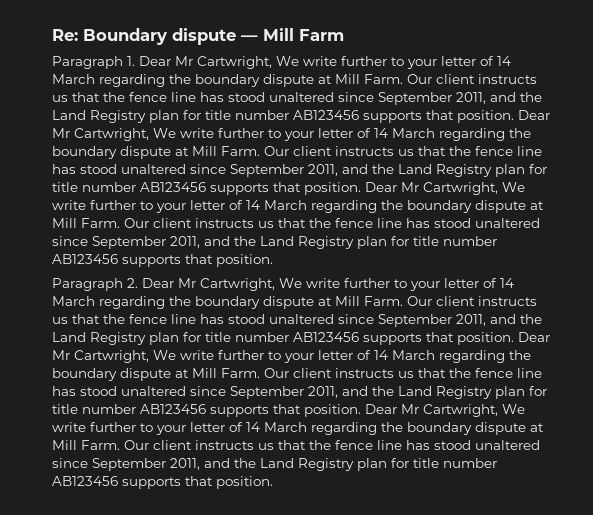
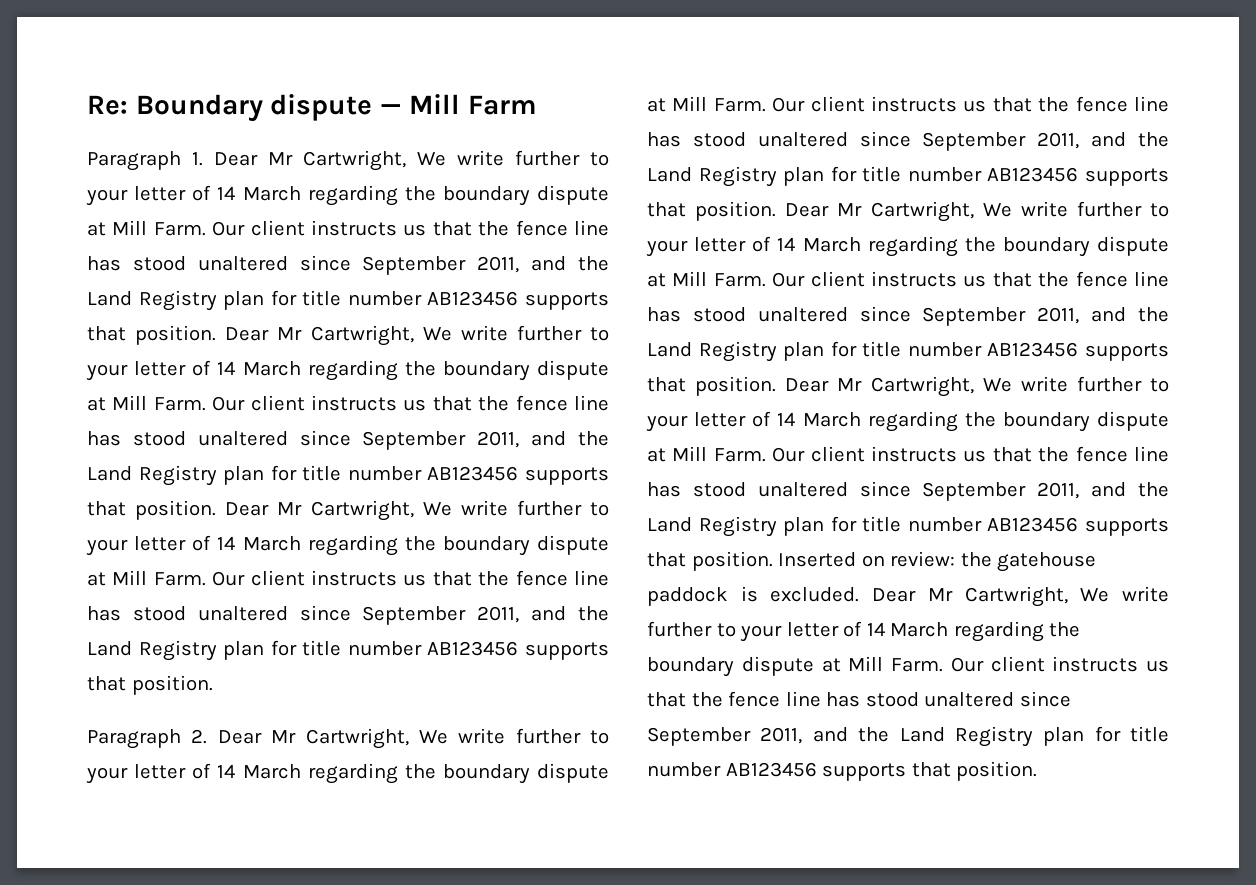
(273, 482) none -> [778,551,1097,572] [647,586,1169,607] [647,621,1081,642] [647,656,1169,677] [647,691,1071,707] [647,726,1169,747] [647,761,1038,781] Inserted on review: the gatehouse paddock is excluded. Dear Mr Cartwright, We write further to your letter of 14 March regarding the boundary dispute at Mill Farm. Our client instructs us that the fence line has stood unaltered since September 2011, and the Land Registry plan for title number AB123456 supports that position.

